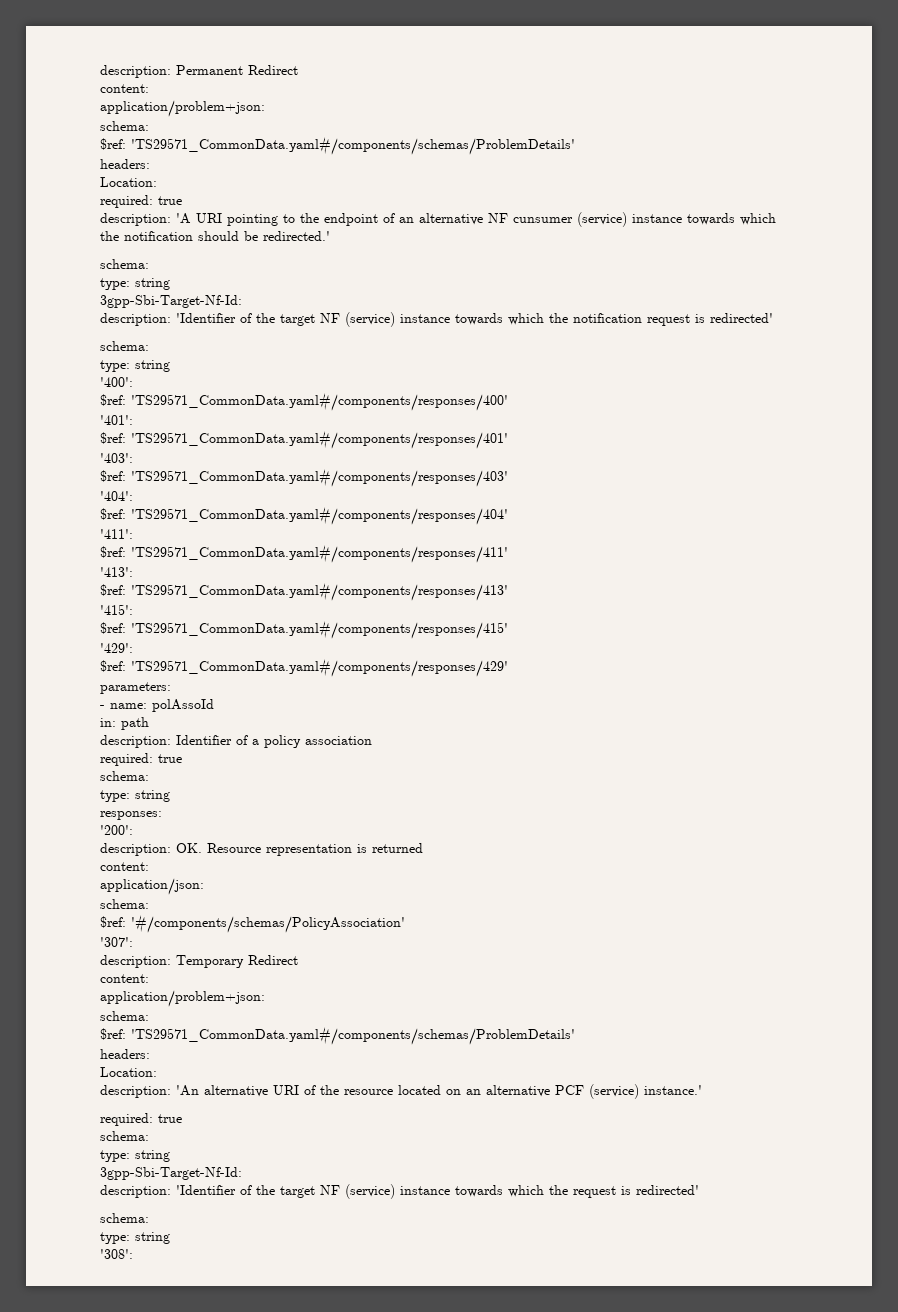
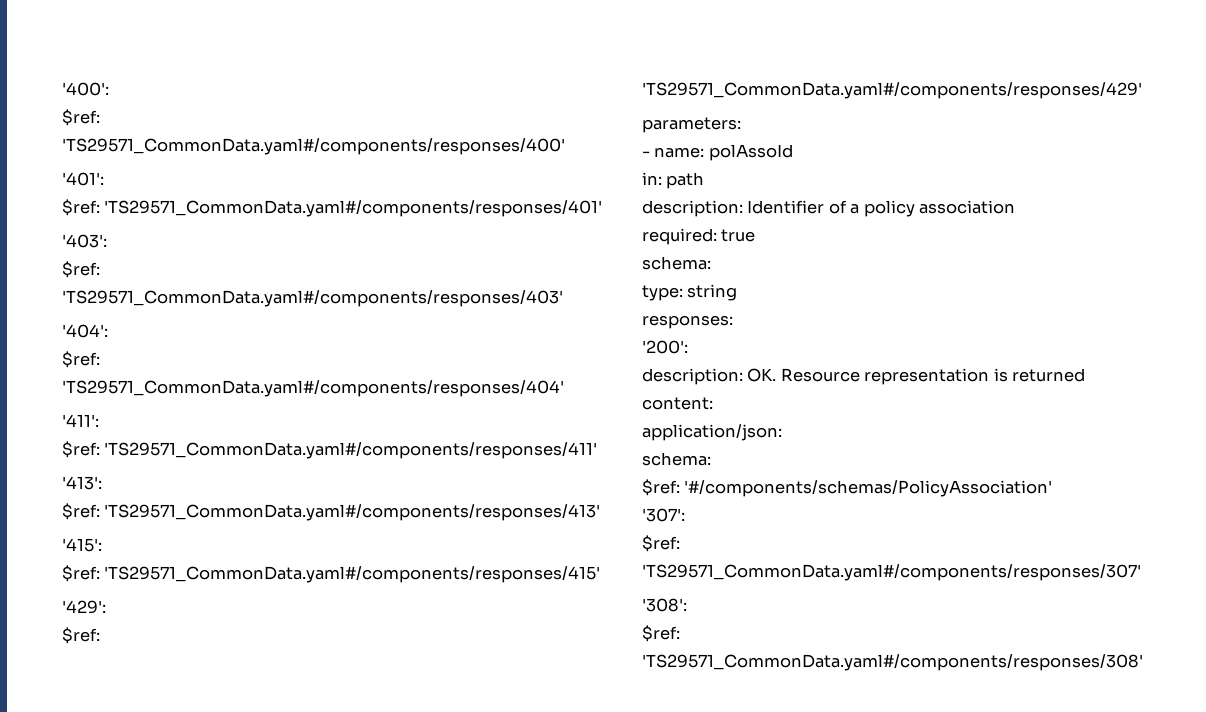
[100,65,298,78] [100,84,149,93] [100,100,265,117] [100,121,149,131] [100,137,575,155] [100,159,150,169] [100,177,157,187] [100,195,182,208] [100,212,776,227] [100,231,330,241] [100,259,149,269] [100,278,170,290] [100,295,242,308] [100,312,773,327] [100,341,149,351] [100,360,170,372] description: Permanent Redirect // content: // application/problem+json: // schema: // $ref: 'TS29571_CommonData.yaml#/components/schemas/ProblemDetails' // headers: // Location: // required: true // description: 'A URI pointing to the endpoint of an alternative NF cunsumer (service) instance towards which the notification should be redirected.' // schema: // type: string // 3gpp-Sbi-Target-Nf-Id: // description: 'Identifier of the target NF (service) instance towards which the notification request is redirected' // schema: // type: string // -> (62, 89) none
[100,955,298,968] [100,974,149,983] [100,990,265,1007] [100,1011,149,1021] [100,1027,575,1045] [100,1049,150,1059] [100,1067,157,1077] [100,1084,702,1099] [100,1113,182,1126] [100,1131,149,1141] [100,1150,170,1162] [100,1167,242,1180] [100,1184,699,1199] [100,1213,149,1223] [100,1232,170,1244] [100,1249,133,1259] description: Temporary Redirect // content: // application/problem+json: // schema: // $ref: 'TS29571_CommonData.yaml#/components/schemas/ProblemDetails' // headers: // Location: // description: 'An alternative URI of the resource located on an alternative PCF (service) instance.' // required: true // schema: // type: string // 3gpp-Sbi-Target-Nf-Id: // description: 'Identifier of the target NF (service) instance towards which the request is redirected' // schema: // type: string // '308': -> [642,535,680,552] [642,564,1141,581] [642,598,687,612] [642,625,680,642] [642,654,1143,671] $ref: 'TS29571_CommonData.yaml#/components/responses/307' // '308': // $ref: 'TS29571_CommonData.yaml#/components/responses/308'

